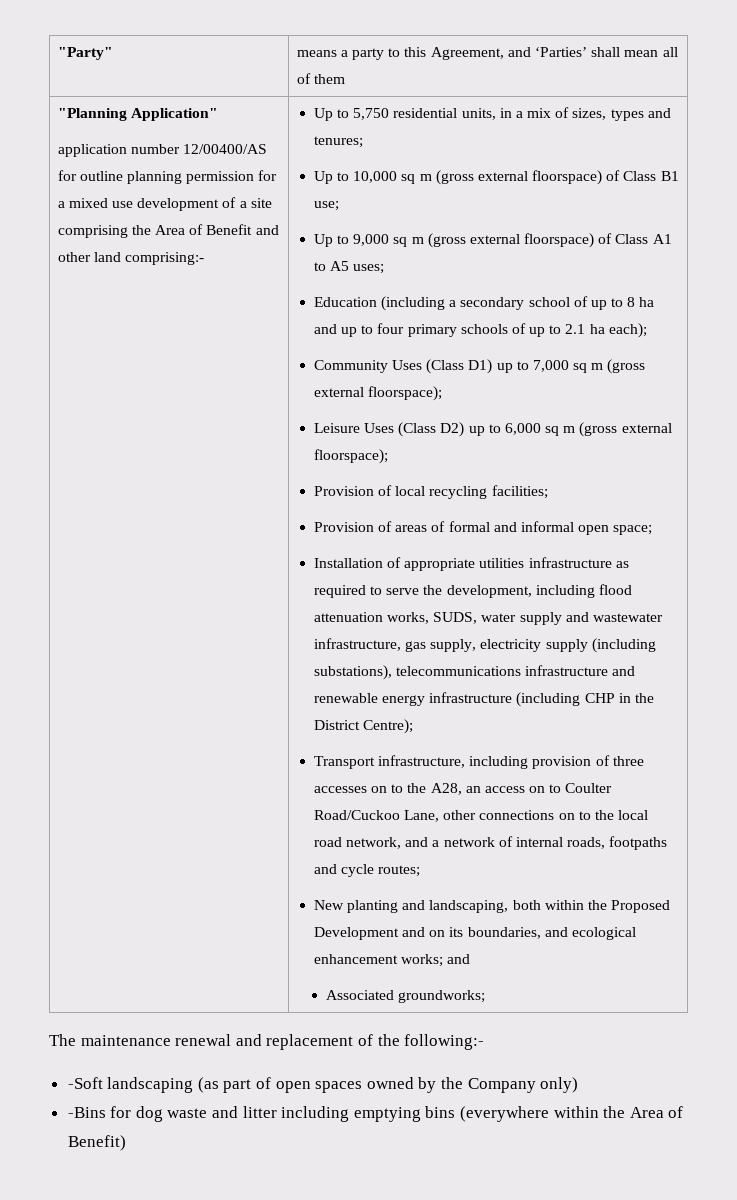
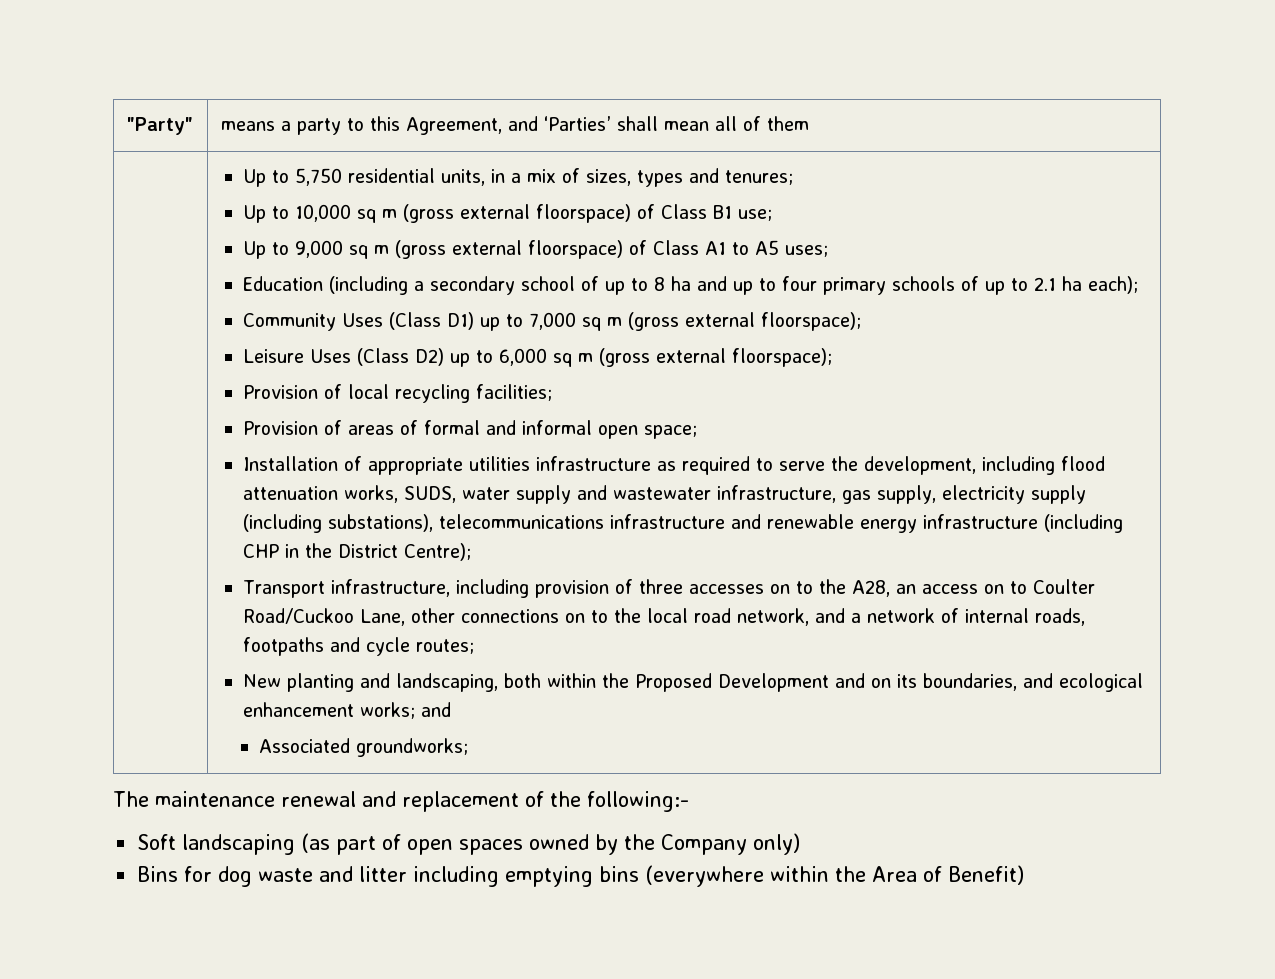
[57,108,218,121] [57,144,268,157] [57,170,278,184] [57,197,272,211] [57,224,279,238] [57,252,205,265] "Planning Application" // application number 12/00400/AS for outline planning permission for a mixed use development of a site comprising the Area of Benefit and other land comprising:- -> (809, 123) none
[67,1077,103,1089] -Soft -> [137,834,177,850] Soft
[67,1107,106,1118] -Bins -> [137,866,179,882] Bins

